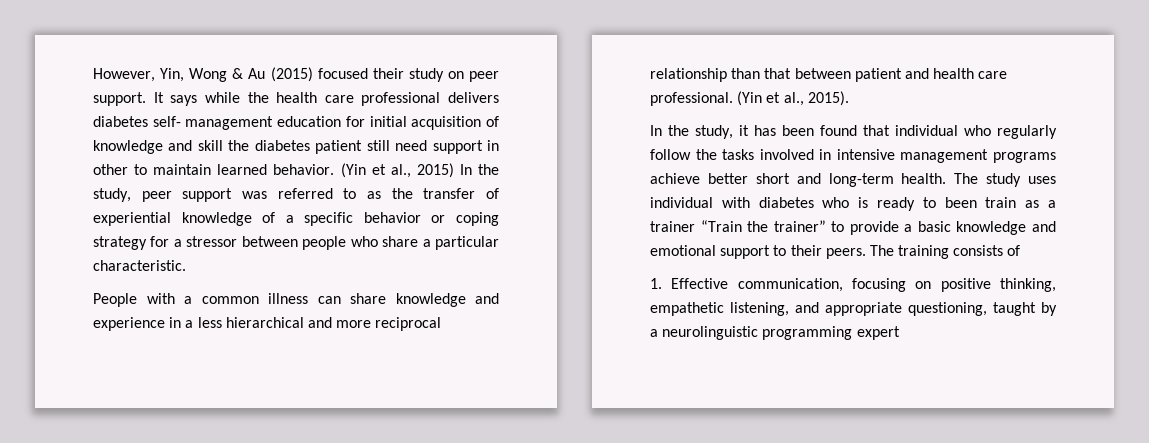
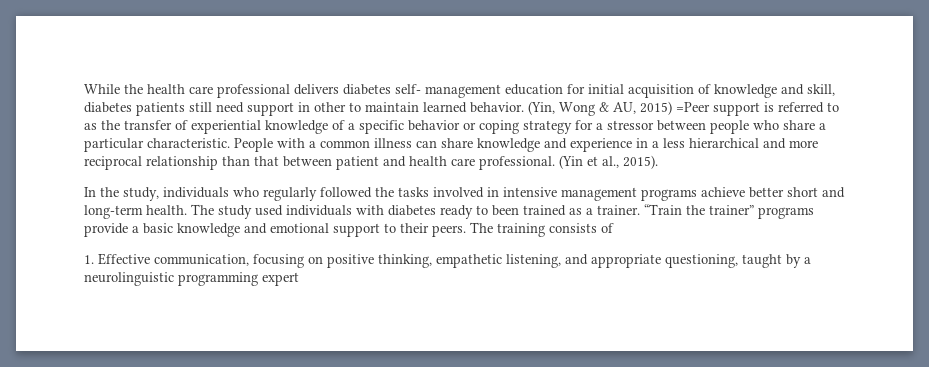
[93,67,500,82] [93,92,240,106] However, Yin, Wong & Au (2015) focused their study on peer support. It says while -> [84,84,120,94] While
[197,140,363,154] skill the diabetes patient -> [807,84,835,96] [84,102,185,116] skill, diabetes patients
[340,163,500,178] [93,188,267,202] (Yin et al., 2015) In the study, peer support was -> [528,101,774,116] (Yin, Wong & AU, 2015) =Peer support is
(186, 265) // -> (230, 143) none
[739,125,958,136] it has been found that individual -> [163,187,229,198] individuals
[650,149,691,160] follow -> [320,187,372,198] followed
[1028,176,1056,184] [650,197,869,208] uses individual with diabetes who is -> [255,205,436,216] used individuals with diabetes
[985,197,1017,208] train -> [523,205,566,216] trained
[650,221,695,232] trainer -> [597,205,640,215] trainer.
[831,221,845,232] to -> [758,207,814,219] programs

